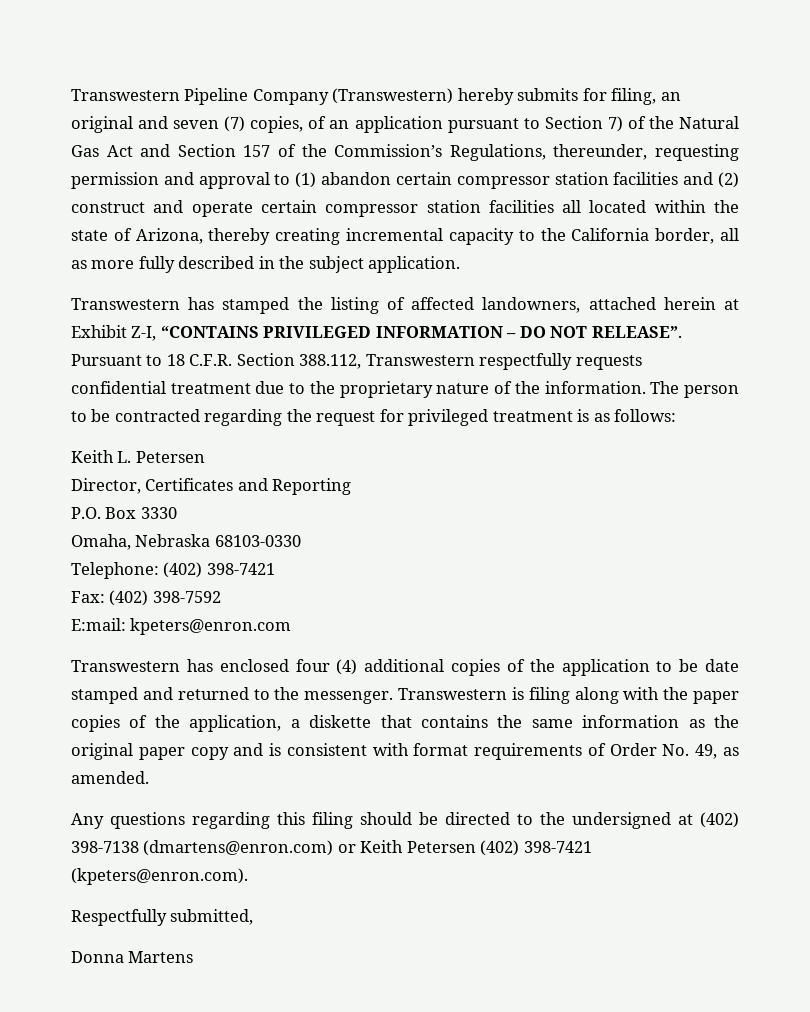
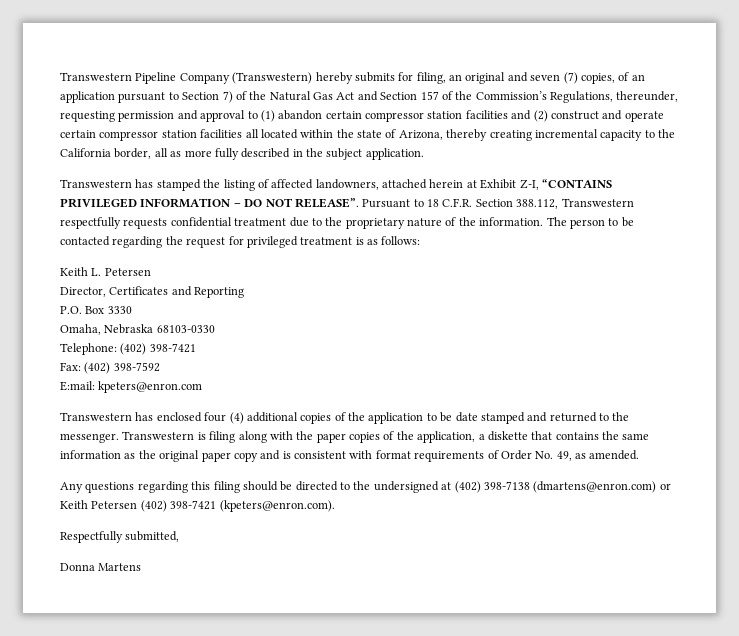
[114,409,200,422] contracted -> [60,236,110,246] contacted

